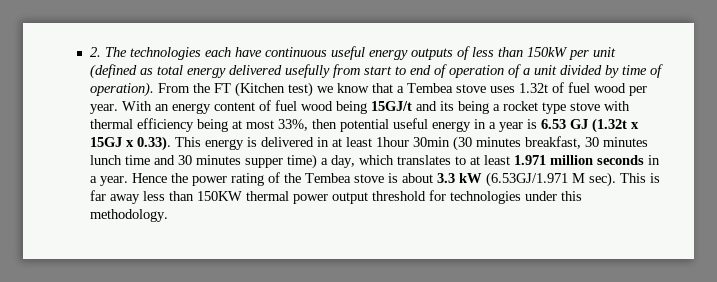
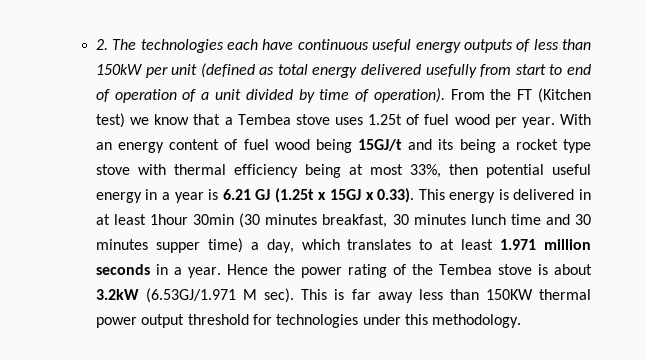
[518,83,548,93] 1.32t -> [368,114,403,125] 1.25t
[540,118,627,133] 6.53 GJ (1.32t -> [222,188,314,203] 6.21 GJ (1.25t
[436,173,482,183] 3.3 kW -> [95,289,139,300] 3.2kW

